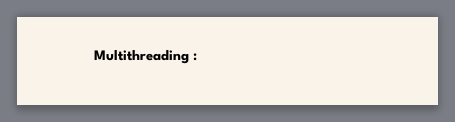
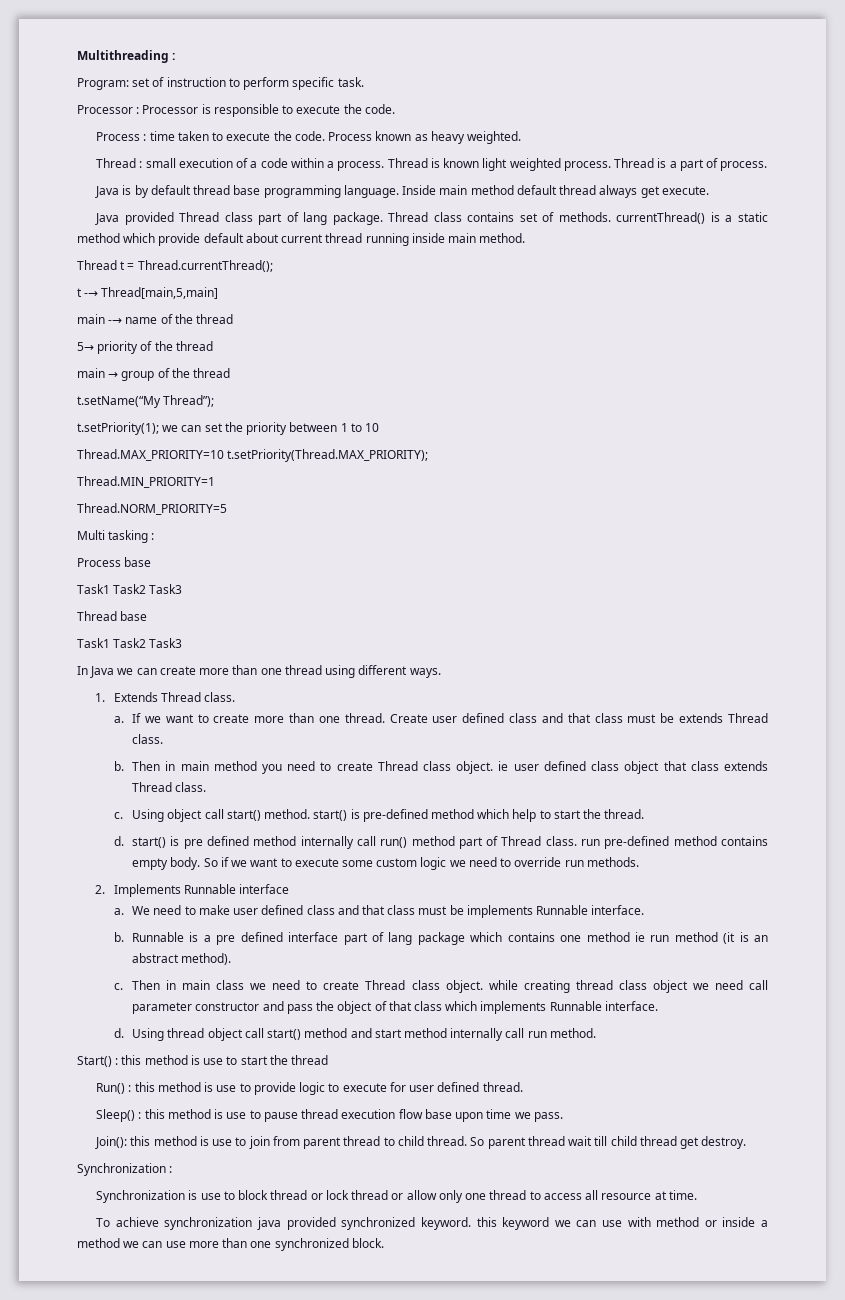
(197, 57) none -> [77,77,364,90] [77,104,395,117] [96,131,522,144] [96,158,768,171] [95,185,709,198] [95,212,769,225] [77,233,526,246] [77,260,273,272] [77,287,219,299] [77,314,234,324] [77,341,213,354] [77,368,231,381] [77,395,215,408] [77,422,380,435] [77,449,429,462] [77,476,215,488] [77,503,227,515] [77,530,155,543] [77,557,152,567] [77,584,183,594] [77,611,148,621] [77,638,183,648] [77,665,441,678] [95,692,236,702] [113,713,769,723] [132,734,164,744] [113,761,768,774] [132,782,207,792] [113,809,645,822] [113,836,768,849] [132,857,639,870] [95,884,290,897] [113,905,645,918] [113,932,769,945] [132,953,232,965] [113,980,769,993] [132,1001,658,1014] [113,1028,596,1041] [77,1055,329,1067] [96,1082,523,1095] [96,1109,563,1122] [95,1136,747,1149] [77,1163,173,1176] [96,1190,697,1203] [96,1217,769,1230] [77,1238,384,1251] // Program: set of instruction to perform specific task. // Processor : Processor is responsible to execute the code. // Process : time taken to execute the code. Process known as heavy weighted. // Thread : small execution of a code within a process. Thread is known light weighted process. Thread is a part of process. // Java is by default thread base programming language. Inside main method default thread always get execute. // Java provided Thread class part of lang package. Thread class contains set of methods. currentThread() is a static method which provide default about current thread running inside main method. // Thread t = Thread.currentThread(); // t -→ Thread[main,5,main] // main -→ name of the thread // 5→ priority of the thread // main → group of the thread // t.setName(“My Thread”); // t.setPriority(1); we can set the priority between 1 to 10 // Thread.MAX_PRIORITY=10 t.setPriority(Thread.MAX_PRIORITY); // Thread.MIN_PRIORITY=1 // Thread.NORM_PRIORITY=5 // Multi tasking : // Process base // Task1 Task2 Task3 // Thread base // Task1 Task2 Task3 // In Java we can create more than one thread using different ways. // 1. Extends Thread class. // a. If we want to create more than one thread. Create user defined class and that class must be extends Thread class. // b. Then in main method you need to create Thread class object. ie user defined class object that class extends Thread class. // c. Using object call start() method. start() is pre-defined method which help to start the thread. // d. start() is pre defined method internally call run() method part of Thread class. run pre-defined method contains empty body. So if we want to execute some custom logic we need to override run methods. // 2. Implements Runnable interface // a. We need to make user defined class and that class must be implements Runnable interface. // b. Runnable is a pre defined interface part of lang package which contains one method ie run method (it is an abstract method). // c. Then in main class we need to create Thread class object. while creating thread class object we need call parameter constructor and pass the object of that class which implements Runnable interface. // d. Using thread object call start() method and start method internally call run method. // Start() : this method is use to start the thread // Run() : this method is use to provide logic to execute for user defined thread. // Sleep() : this method is use to pause thread execution flow base upon time we pass. // Join(): this method is use to join from parent thread to child thread. So parent thread wait till child thread get destroy. // Synchronization : // Synchronization is use to block thread or lock thread or allow only one thread to access all resource at time. // To achieve synchronization java provided synchronized keyword. this keyword we can use with method or inside a method we can use more than one synchronized block.

